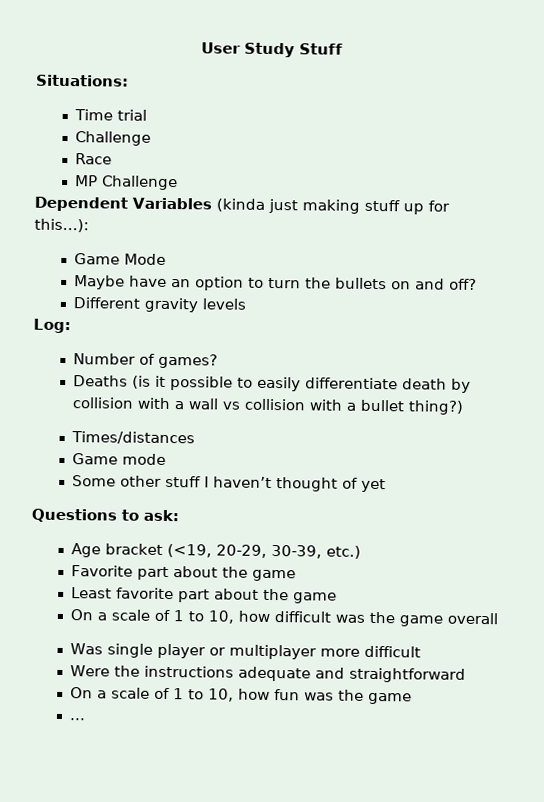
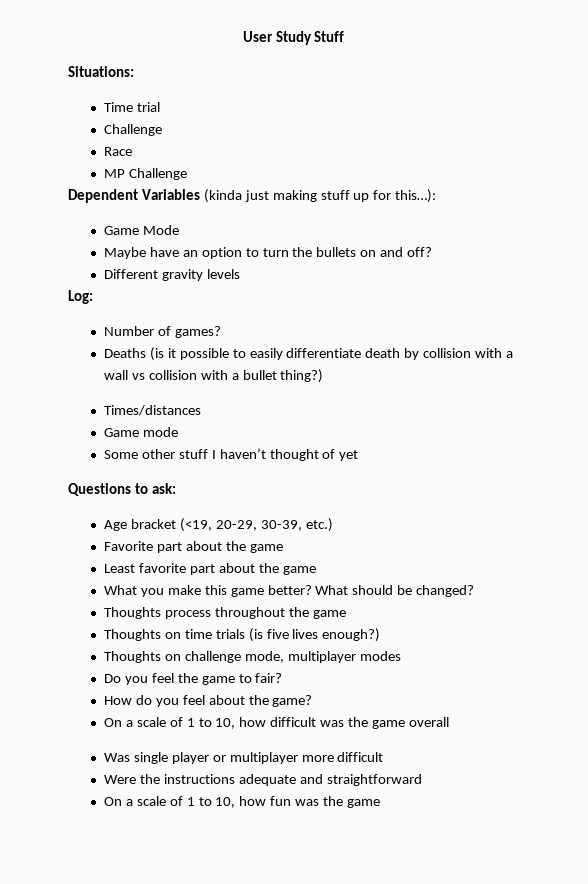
(337, 598) none -> [104,585,475,597] [104,607,346,619] [104,628,381,642] [104,651,401,663] [104,673,283,685] [104,695,313,707] // What you make this game better? What should be changed? // Thoughts process throughout the game // Thoughts on time trials (is five lives enough?) // Thoughts on challenge mode, multiplayer modes // Do you feel the game to fair? // How do you feel about the game?
[68,718,85,721] // … -> (381, 803) none

